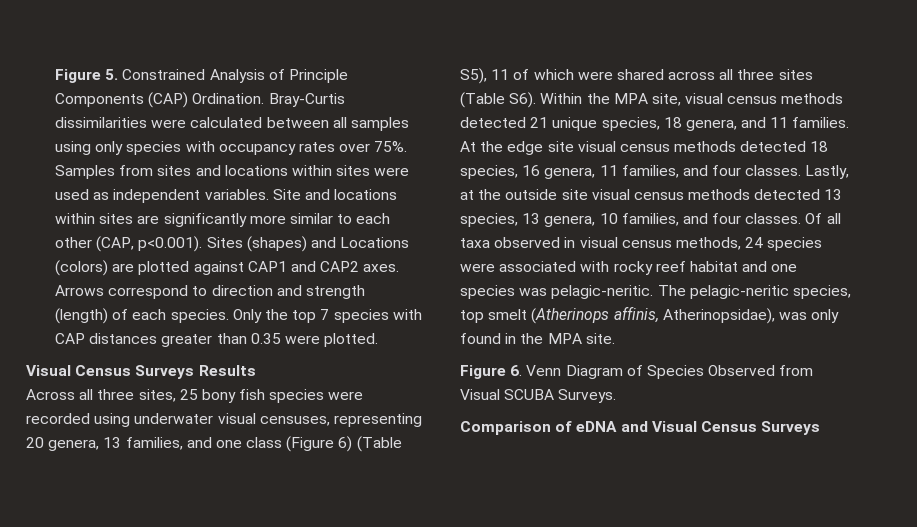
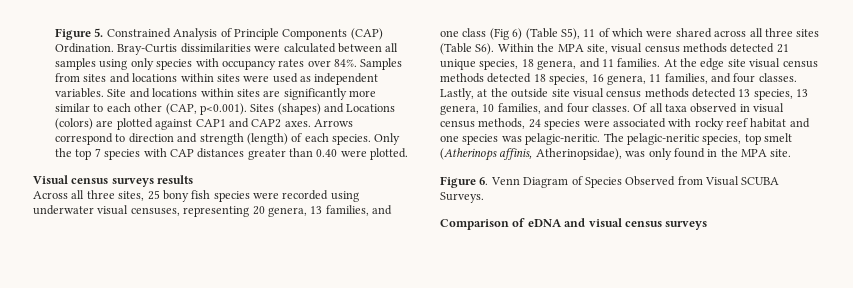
[374,141,408,152] 75%. -> [334,59,358,67] 84%.
[250,333,281,344] 0.35 -> [316,149,338,157] 0.40
[75,365,256,379] Census Surveys Results -> [71,175,194,187] census surveys results
[286,436,335,452] (Figure -> [489,28,509,40] (Fig
[651,421,821,435] Visual Census Surveys -> [588,218,708,230] visual census surveys

